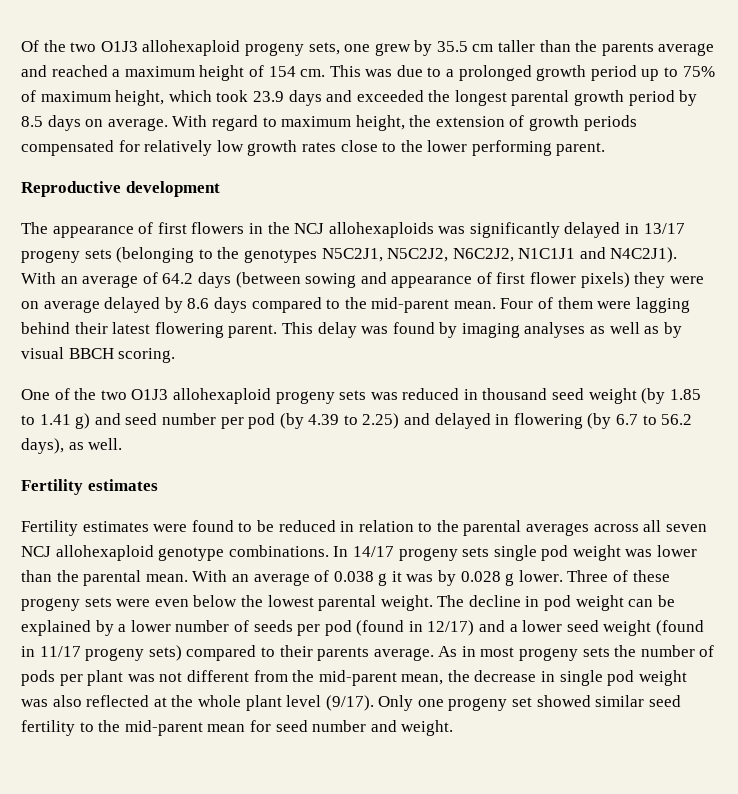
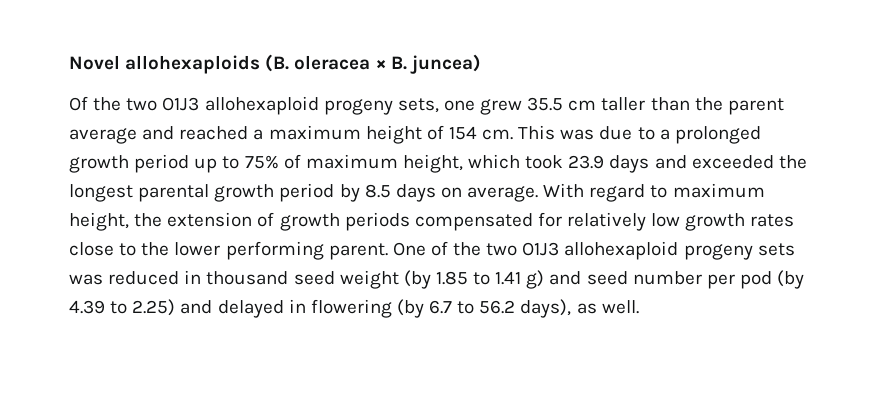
(21, 46) none -> [69,54,481,74] Novel allohexaploids (B. oleracea × B. juncea) //
[414,40,433,56] by -> (523, 107) none
[601,42,654,56] parents -> [727,98,784,115] parent
[21,181,220,197] [21,222,685,238] [21,247,678,263] [21,272,704,288] [21,297,690,313] [21,322,682,338] [21,347,176,363] // Reproductive development // The appearance of first flowers in the NCJ allohexaploids was significantly delayed in 13/17 progeny sets (belonging to the genotypes N5C2J1, N5C2J2, N6C2J2, N1C1J1 and N4C2J1). With an average of 64.2 days (between sowing and appearance of first flower pixels) they were on average delayed by 8.6 days compared to the mid-parent mean. Four of them were lagging behind their latest flowering parent. This delay was found by imaging analyses as well as by visual BBCH scoring. // -> (388, 251) none
[21,479,158,495] [21,520,707,536] [21,545,698,561] [21,570,670,586] [21,595,675,611] [21,620,705,636] [21,645,715,661] [21,670,687,686] [21,695,681,711] [21,720,454,736] // Fertility estimates // Fertility estimates were found to be reduced in relation to the parental averages across all seven NCJ allohexaploid genotype combinations. In 14/17 progeny sets single pod weight was lower than the parental mean. With an average of 0.038 g it was by 0.028 g lower. Three of these progeny sets were even below the lowest parental weight. The decline in pod weight can be explained by a lower number of seeds per pod (found in 12/17) and a lower seed weight (found in 11/17 progeny sets) compared to their parents average. As in most progeny sets the number of pods per plant was not different from the mid-parent mean, the decrease in single pod weight was also reflected at the whole plant level (9/17). Only one progeny set showed similar seed fertility to the mid-parent mean for seed number and weight. -> (639, 307) none

